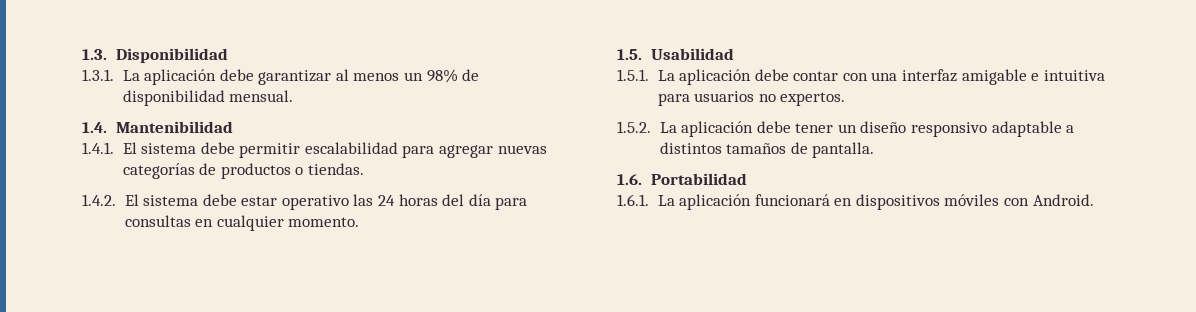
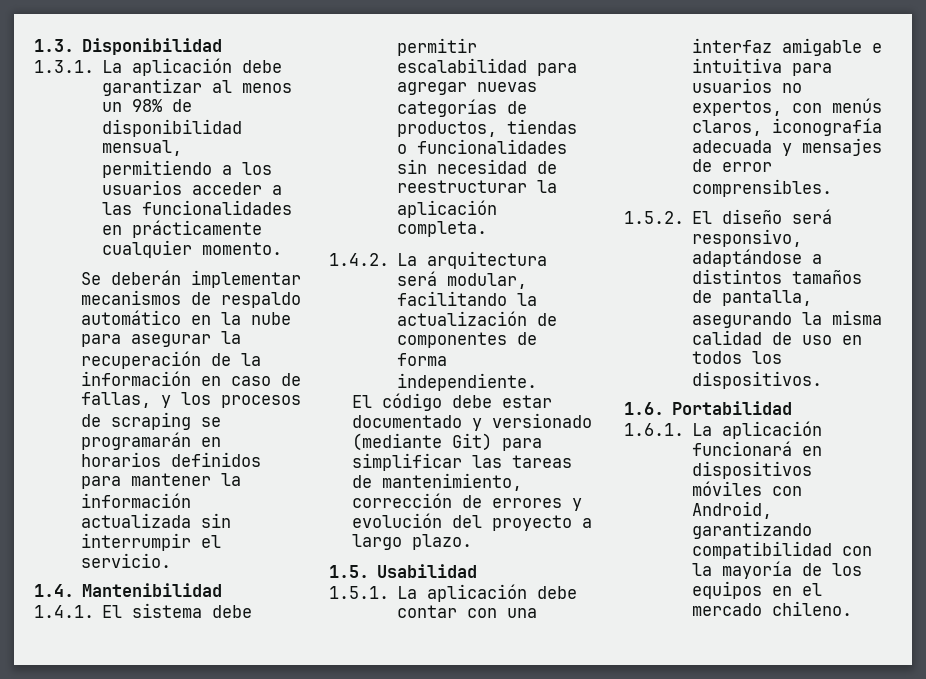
[229,90,294,102] mensual. -> [102,140,183,156] [102,160,273,178] [102,180,283,195] [102,200,293,215] [102,220,263,238] [102,240,283,258] [80,270,301,288] [80,290,301,308] [80,310,291,325] [80,331,241,347] [80,351,261,369] [80,371,301,386] [80,392,301,408] [80,412,221,430] [80,432,221,450] [80,452,261,467] [80,473,241,489] [80,493,191,508] [80,513,231,528] [80,533,221,551] [80,553,171,568] mensual, permitiendo a los usuarios acceder a las funcionalidades en prácticamente cualquier momento. // Se deberán implementar mecanismos de respaldo automático en la nube para asegurar la recuperación de la información en caso de fallas, y los procesos de scraping se programarán en horarios definidos para mantener la información actualizada sin interrumpir el servicio.
[220,163,364,179] [82,194,528,210] [124,215,360,231] productos o tiendas. // 1.4.2. El sistema debe estar operativo las 24 horas del día para consultas en cualquier momento. -> [397,119,578,137] [397,139,568,154] [397,159,558,174] [397,180,558,193] [397,200,498,218] [397,221,488,237] [329,251,548,269] [397,271,528,289] [397,291,538,306] [397,311,558,326] [397,332,538,348] [397,353,448,366] [397,373,538,391] [352,393,553,411] [352,413,593,431] [352,433,543,451] [352,453,573,471] [352,473,523,491] [352,493,583,511] [352,513,593,531] [352,534,473,550] productos, tiendas o funcionalidades sin necesidad de reestructurar la aplicación completa. // 1.4.2. La arquitectura será modular, facilitando la actualización de componentes de forma independiente. // El código debe estar documentado y versionado (mediante Git) para simplificar las tareas de mantenimiento, corrección de errores y evolución del proyecto a largo plazo.
[780,92,846,106] [617,121,1075,137] [659,142,875,158] expertos. // 1.5.2. La aplicación debe tener un diseño responsivo adaptable a distintos tamaños de pantalla. -> [692,98,883,116] [692,118,883,136] [692,138,883,156] [692,159,773,172] [692,179,833,197] [624,209,833,224] [692,229,803,247] [692,249,823,267] [692,269,863,284] [692,290,813,306] [692,310,883,328] [692,330,863,345] [692,351,783,364] [692,371,823,389] expertos, con menús claros, iconografía adecuada y mensajes de error comprensibles. // 1.5.2. El diseño será responsivo, adaptándose a distintos tamaños de pantalla, asegurando la misma calidad de uso en todos los dispositivos.
[1032,194,1094,206] Android. -> [692,501,773,519] [692,521,813,539] [692,541,873,559] [692,561,863,579] [692,581,823,599] [692,601,853,616] Android, garantizando compatibilidad con la mayoría de los equipos en el mercado chileno.

